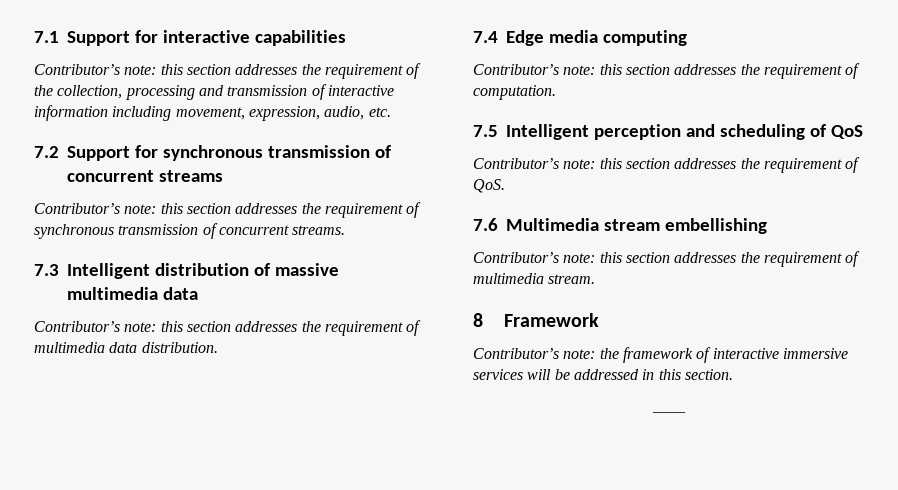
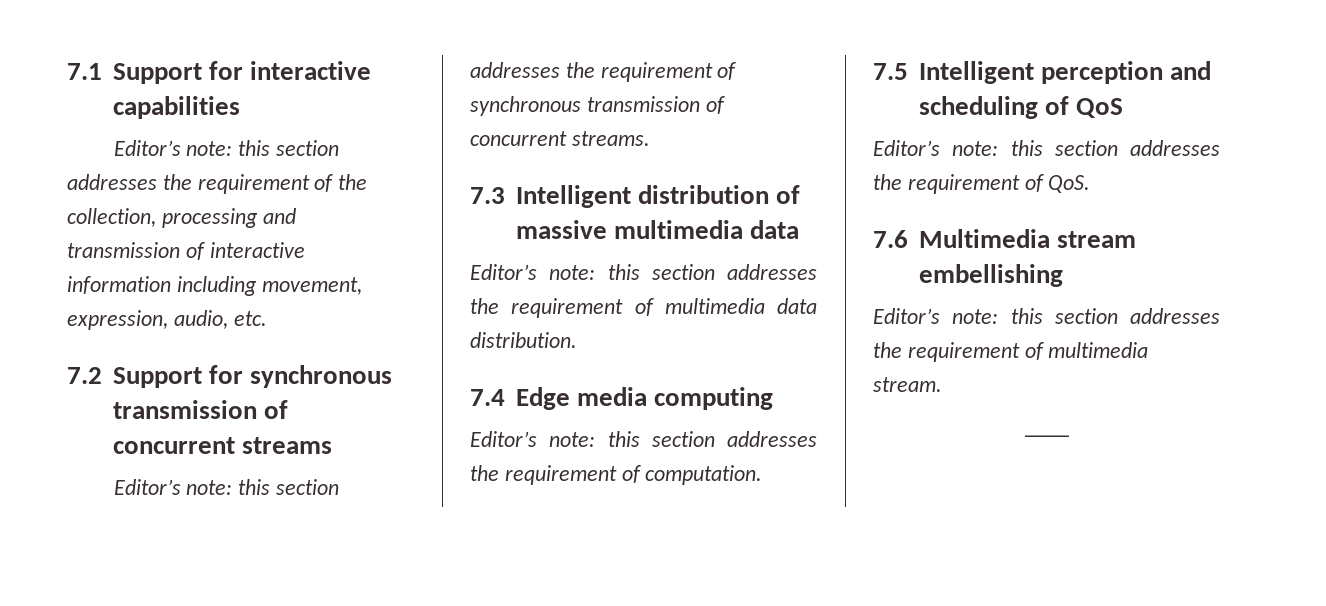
[34,64,120,75] Contributor’s -> [113,140,181,156] Editor’s
[34,203,120,214] Contributor’s -> [113,479,181,495] Editor’s
[34,321,120,332] Contributor’s -> [470,264,537,280] Editor’s
[473,64,559,75] Contributor’s -> [470,431,537,447] Editor’s
[473,158,559,169] Contributor’s -> [873,140,940,156] Editor’s
[473,252,559,263] Contributor’s -> [873,308,940,324] Editor’s
[473,313,600,327] [473,347,848,363] [473,369,733,380] // 8 Framework // Contributor’s note: the framework of interactive immersive services will be addressed in this section. -> (942, 384) none

